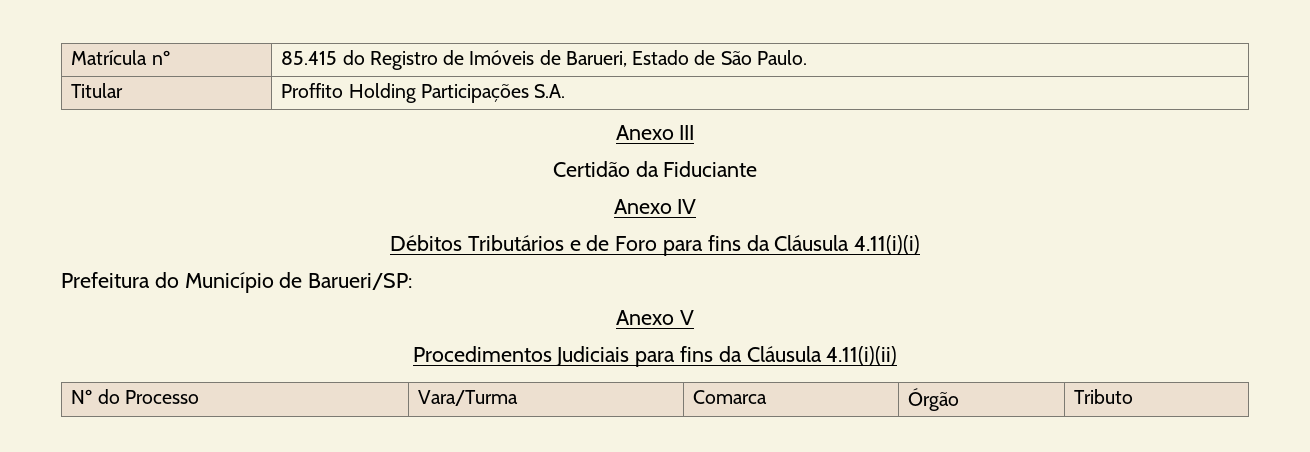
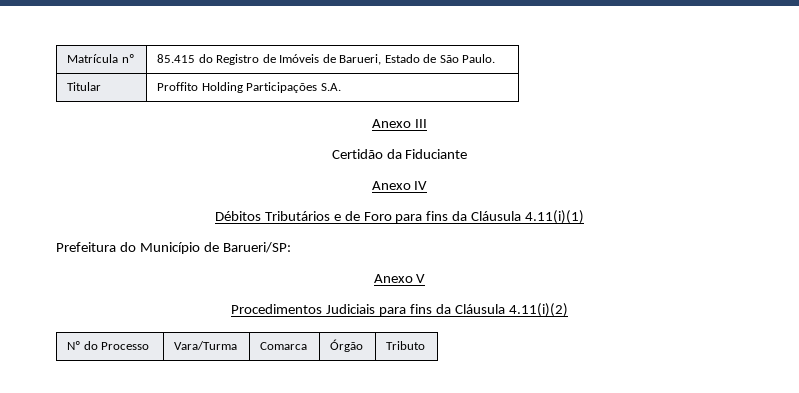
[854,235,921,254] 4.11(i)(i) -> [525,210,585,224] 4.11(i)(1)
[826,346,898,365] 4.11(i)(ii) -> [508,303,568,317] 4.11(i)(2)

